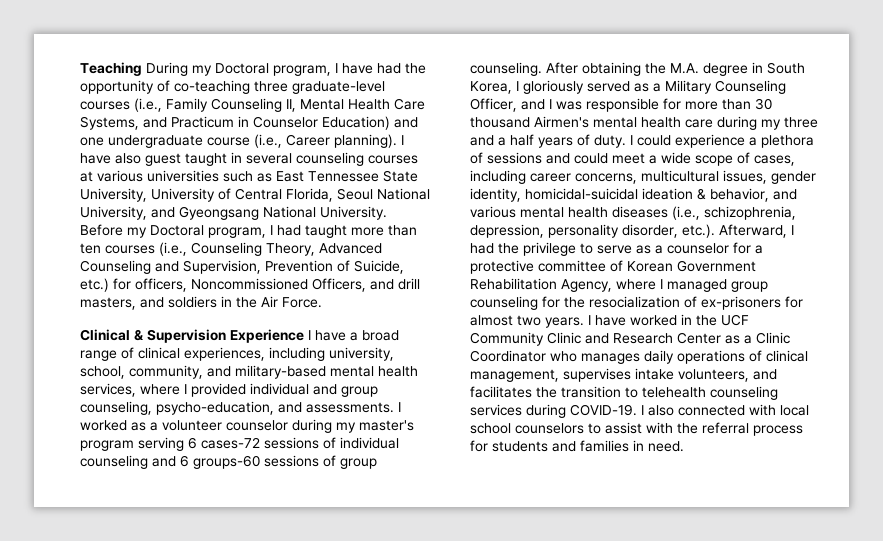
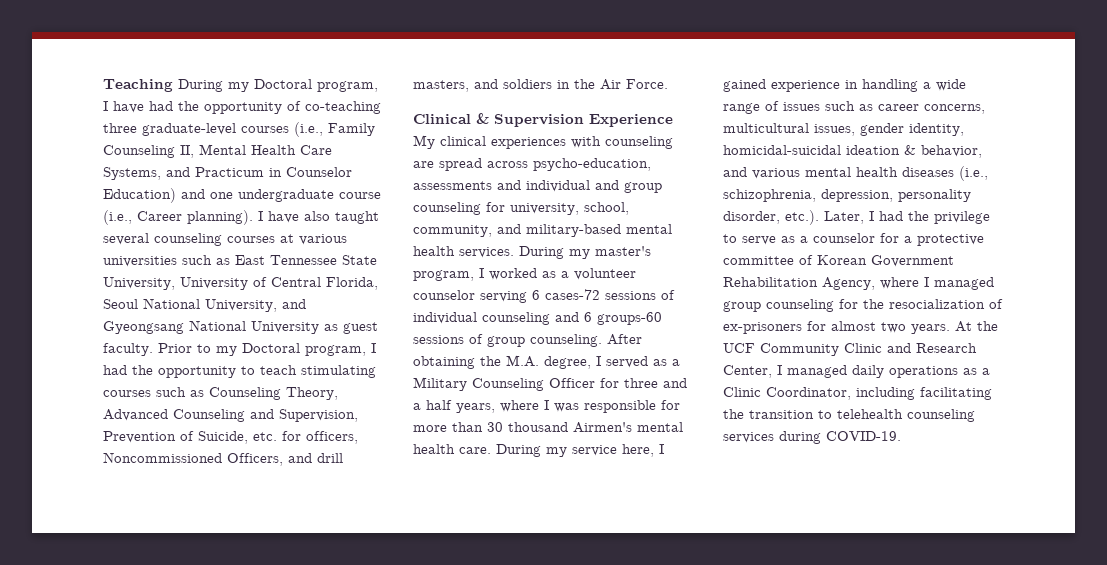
[145,152,242,166] guest taught in -> [335,211,379,224] taught
[320,206,387,220] [80,224,123,236] University. Before -> [251,321,378,334] [103,343,211,356] University as guest faculty. Prior to
[305,225,417,238] [80,242,187,256] taught more than ten courses (i.e., -> [132,365,376,378] [103,387,204,397] the opportunity to teach stimulating courses such as
[80,278,109,292] etc.) -> [253,432,277,441] etc.
[308,330,399,341] [80,347,325,361] I have a broad range of clinical experiences, including -> [413,135,673,149] [413,158,651,171] [413,180,662,193] [413,202,505,215] My clinical experiences with counseling are spread across psycho-education, assessments and individual and group counseling for
[80,383,378,397] [80,401,394,415] services, where I provided individual and group counseling, psycho-education, and assessments. -> [459,246,651,259] [413,270,474,281] services. During my master's program,
[292,419,414,433] [80,440,134,451] during my master's program -> (475, 295) none
[703,62,805,76] [470,80,584,94] degree in South Korea, I gloriously -> [544,356,601,369] degree, I
[470,98,545,112] Officer, and -> [549,378,687,388] [413,400,539,413] Officer for three and a half years, where
[685,116,818,130] [470,134,814,148] [470,152,795,166] [470,170,526,184] care during my three and a half years of duty. I could experience a plethora of sessions and could meet a wide scope of cases, including -> [459,444,664,457] [723,79,966,92] [723,101,873,114] care. During my service here, I gained experience in handling a wide range of issues such as
[719,224,787,238] Afterward, -> [824,211,864,224] Later,
[588,314,692,326] I have worked in -> [955,321,972,332] At
[677,332,790,344] [470,350,808,364] [470,368,777,382] [470,386,532,398] Center as a Clinic Coordinator who manages daily operations of clinical management, supervises intake volunteers, and facilitates -> [723,365,990,378] [723,387,992,400] Center, I managed daily operations as a Clinic Coordinator, including facilitating
[641,404,809,416] [470,422,803,436] [470,440,684,452] I also connected with local school counselors to assist with the referral process for students and families in need. -> (901, 436) none

